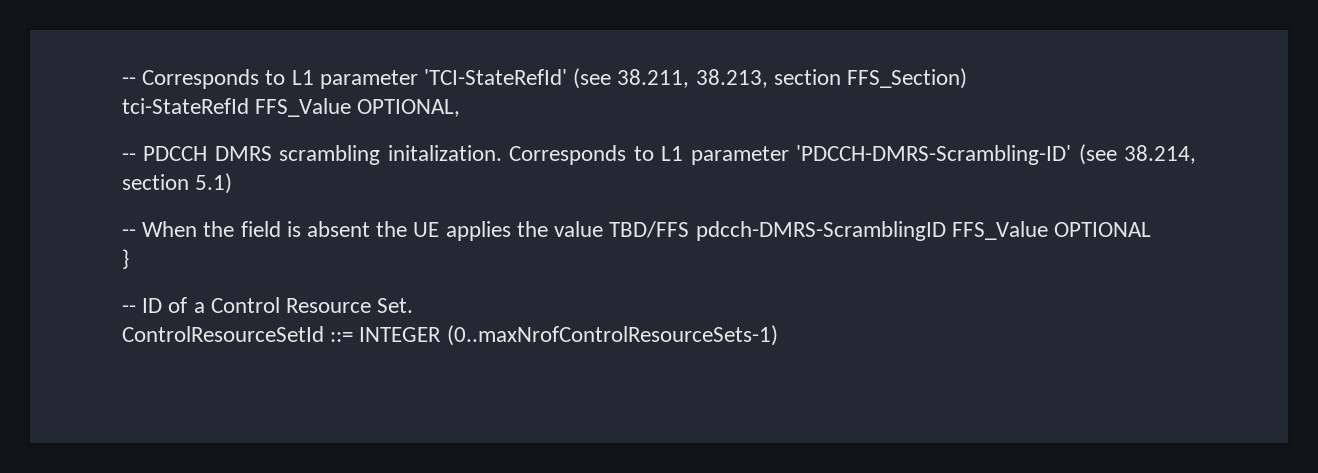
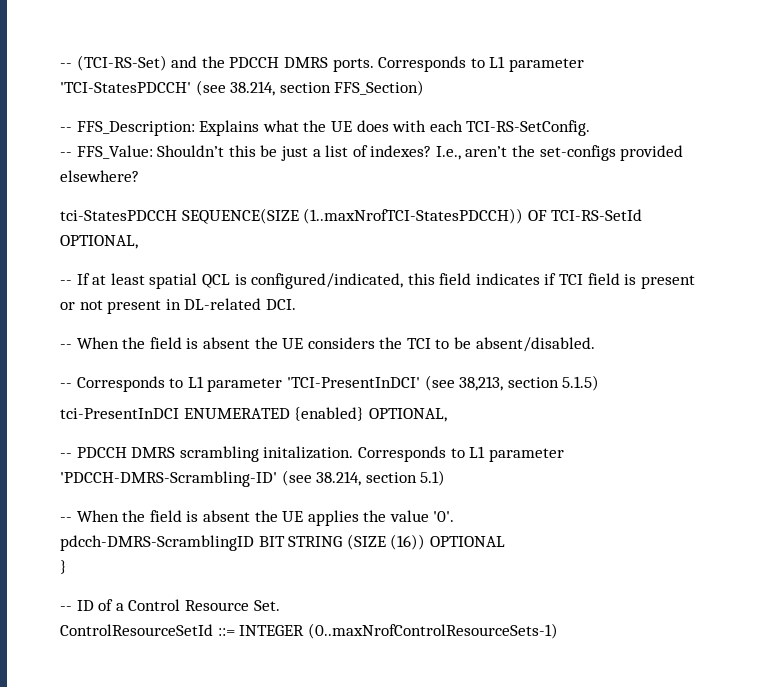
[122,68,968,89] [122,98,352,117] -- Corresponds to L1 parameter 'TCI-StateRefId' (see 38.211, 38.213, section FFS_Section) // tci-StateRefId FFS_Value -> [60,55,584,72] [60,80,425,96] [60,120,591,136] [60,145,684,161] [60,170,139,182] [60,208,643,224] [60,235,138,249] [60,273,695,289] [60,298,296,314] [60,337,595,352] [60,375,600,392] [60,407,365,421] -- (TCI-RS-Set) and the PDCCH DMRS ports. Corresponds to L1 parameter 'TCI-StatesPDCCH' (see 38.214, section FFS_Section) // -- FFS_Description: Explains what the UE does with each TCI-RS-SetConfig. // -- FFS_Value: Shouldn’t this be just a list of indexes? I.e., aren’t the set-configs provided elsewhere? // tci-StatesPDCCH SEQUENCE(SIZE (1..maxNrofTCI-StatesPDCCH)) OF TCI-RS-SetId OPTIONAL, // -- If at least spatial QCL is configured/indicated, this field indicates if TCI field is present or not present in DL-related DCI. // -- When the field is absent the UE considers the TCI to be absent/disabled. // -- Corresponds to L1 parameter 'TCI-PresentInDCI' (see 38,213, section 5.1.5) // tci-PresentInDCI ENUMERATED {enabled}
[609,221,1048,241] TBD/FFS pdcch-DMRS-ScramblingID FFS_Value -> [433,511,455,522] [60,534,426,551] '0'. // pdcch-DMRS-ScramblingID BIT STRING (SIZE (16))

